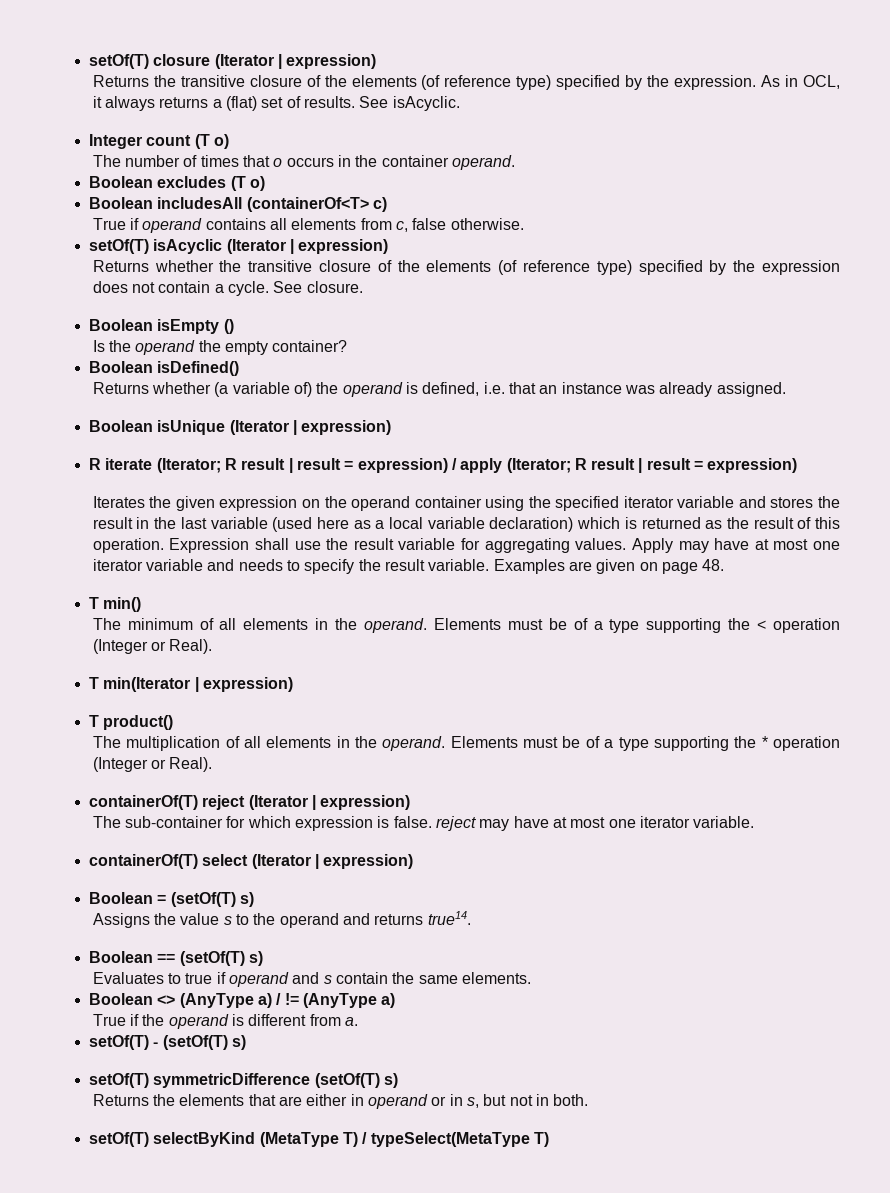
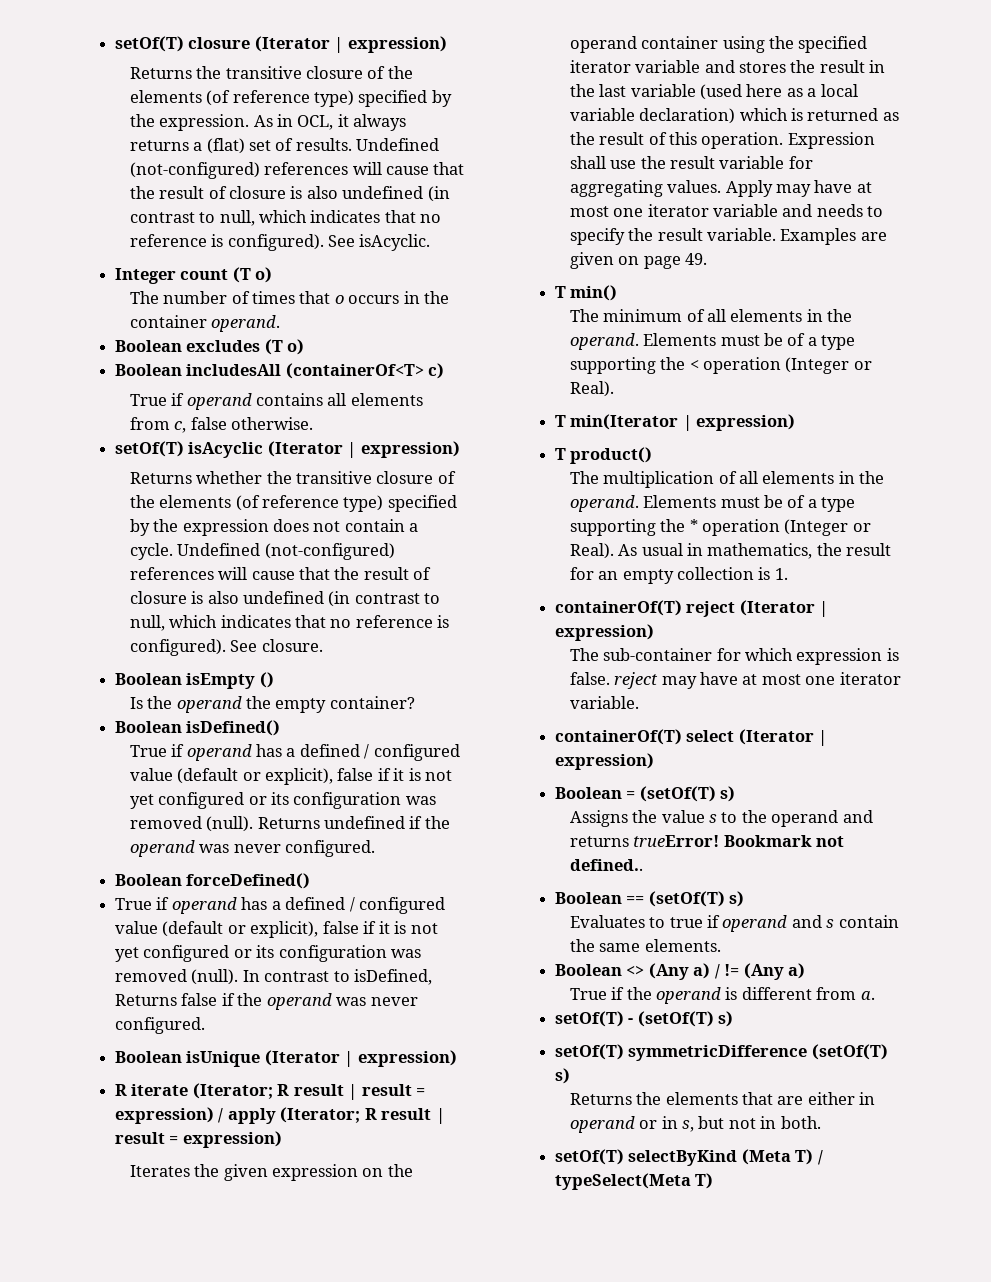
(356, 102) none -> [356,138,440,151] [129,162,465,179] [129,186,450,202] [129,210,442,226] [129,234,324,251] Undefined (not-configured) references will cause that the result of closure is also undefined (in contrast to null, which indicates that no reference is configured).
(270, 288) none -> [177,543,395,560] [129,567,432,580] [129,591,441,607] [129,615,450,631] [129,639,226,656] Undefined (not-configured) references will cause that the result of closure is also undefined (in contrast to null, which indicates that no reference is configured).
[92,382,786,397] Returns whether (a variable of) the operand is defined, i.e. that an instance was already assigned. -> [129,744,460,761] [129,768,453,785] [129,792,436,809] [129,816,450,832] [129,840,375,857] [114,873,311,889] [114,897,446,914] [114,921,438,938] [114,945,422,962] [114,969,433,985] [114,993,418,1010] [114,1017,205,1034] True if operand has a defined / configured value (default or explicit), false if it is not yet configured or its configuration was removed (null). Returns undefined if the operand was never configured. // Boolean forceDefined() // True if operand has a defined / configured value (default or explicit), false if it is not yet configured or its configuration was removed (null). In contrast to isDefined, Returns false if the operand was never configured.
[702,559,725,571] 48. -> [684,253,707,265] 49.
(213, 764) none -> [618,543,892,559] [569,567,788,584] As usual in mathematics, the result for an empty collection is 1.
[427,911,471,925] true14. -> [633,835,844,847] [569,859,643,871] trueError! Bookmark not defined..
[179,993,254,1008] (AnyType -> [648,963,689,980] (Any
[302,993,377,1008] (AnyType -> [743,963,784,980] (Any
[259,1132,339,1147] (MetaType -> [741,1149,791,1165] (Meta
[370,1132,530,1147] typeSelect(MetaType -> [554,1173,691,1190] typeSelect(Meta

